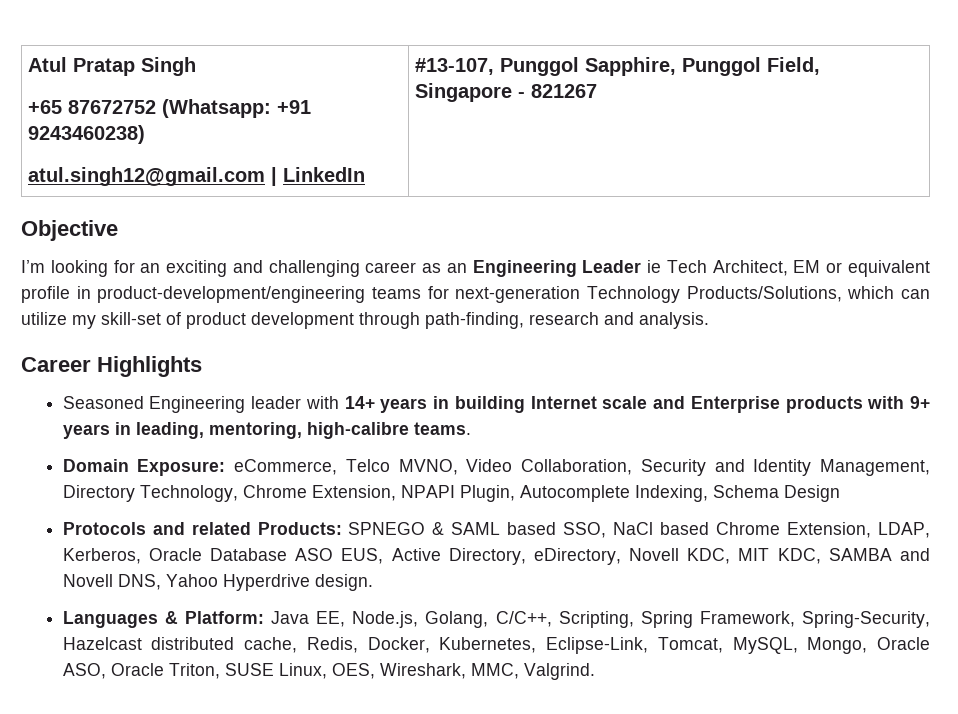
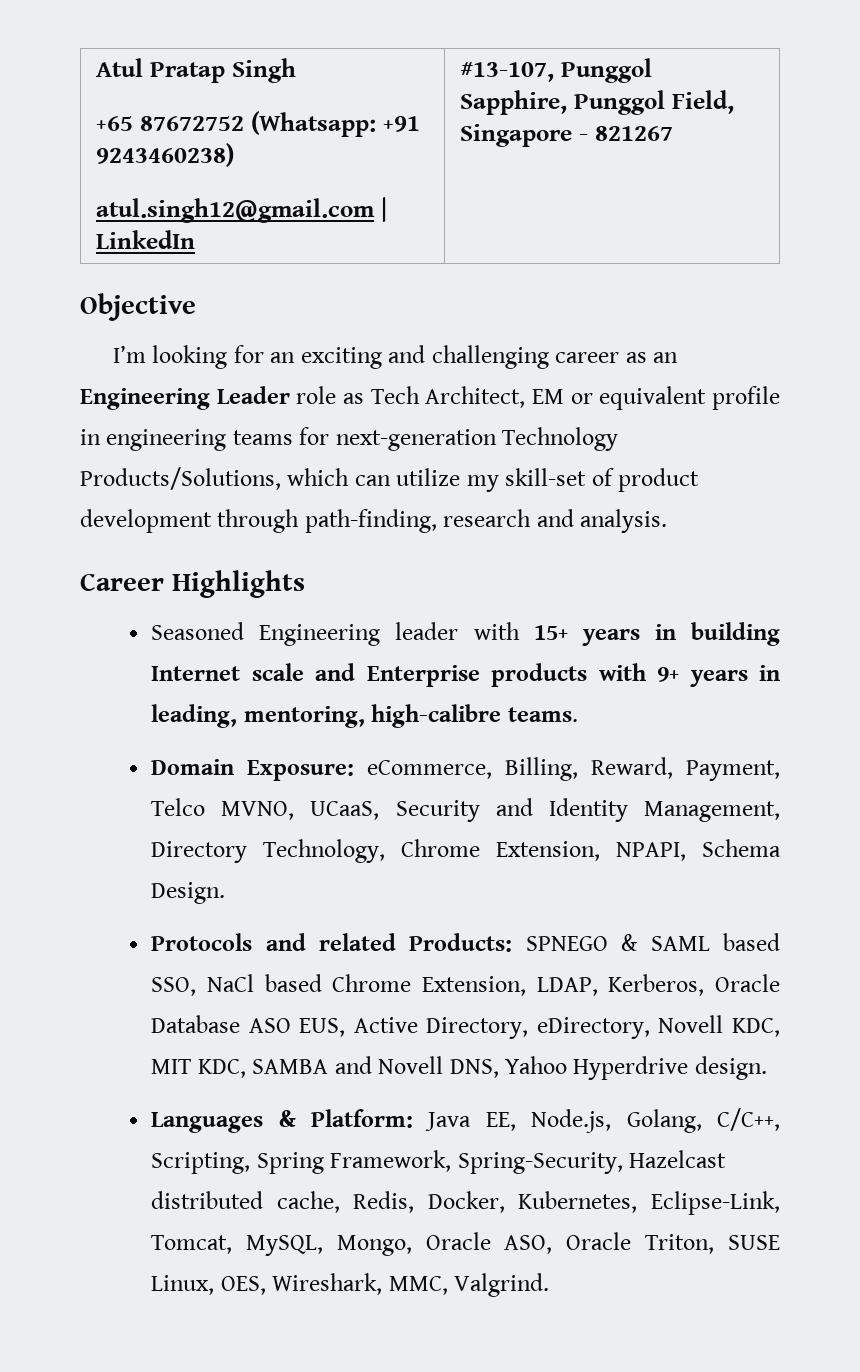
[647,260,662,273] ie -> [296,386,364,404] role as
[97,286,366,303] product-development/engineering -> [106,429,227,451] engineering
[344,396,375,409] 14+ -> [533,625,568,640] 15+
[345,459,633,475] Telco MVNO, Video Collaboration, -> [505,757,780,781] [151,798,380,820] Billing, Reward, Payment, Telco MVNO, UCaaS,
[400,485,840,502] NPAPI Plugin, Autocomplete Indexing, Schema Design -> [616,839,781,861] [151,882,226,904] NPAPI, Schema Design.

